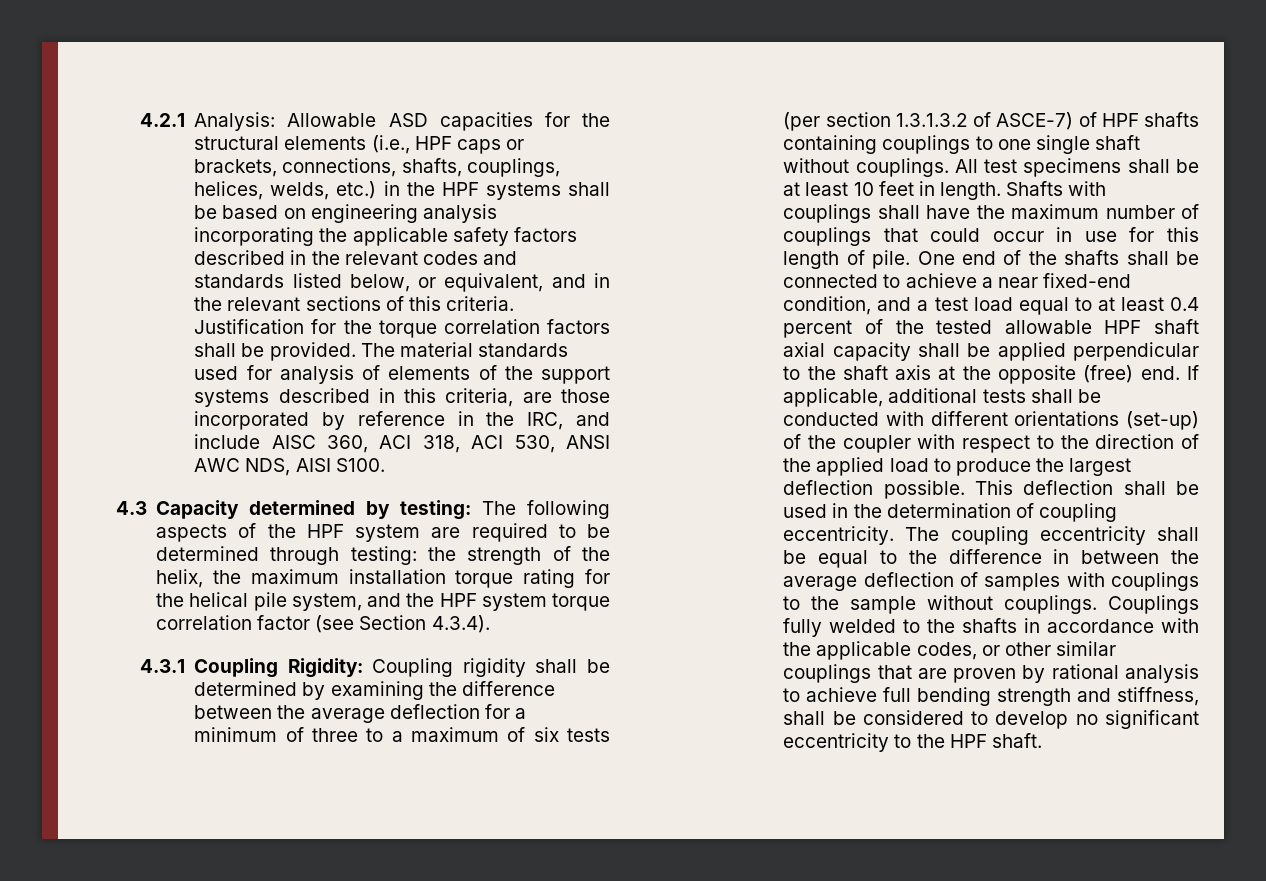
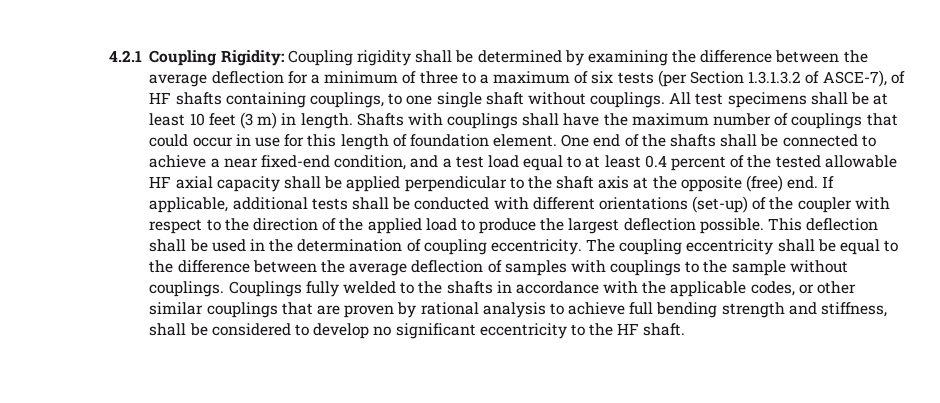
[194,112,610,131] [194,135,524,154] [194,158,560,177] [194,181,610,200] [194,204,497,223] [194,227,577,246] [194,250,517,265] [194,273,610,292] [194,296,514,311] [194,319,610,338] [194,342,568,361] [194,365,611,384] [194,388,610,407] [194,411,610,430] [194,434,610,453] [194,458,385,476] [115,500,611,520] [156,523,610,542] [156,546,610,565] [156,569,610,588] [156,592,610,611] [156,615,490,633] [139,659,185,673] Analysis: Allowable ASD capacities for the structural elements (i.e., HPF caps or brackets, connections, shafts, couplings, helices, welds, etc.) in the HPF systems shall be based on engineering analysis incorporating the applicable safety factors described in the relevant codes and standards listed below, or equivalent, and in the relevant sections of this criteria. Justification for the torque correlation factors shall be provided. The material standards used for analysis of elements of the support systems described in this criteria, are those incorporated by reference in the IRC, and include AISC 360, ACI 318, ACI 530, ANSI AWC NDS, AISI S100. // 4.3 Capacity determined by testing: The following aspects of the HPF system are required to be determined through testing: the strength of the helix, the maximum installation torque rating for the helical pile system, and the HPF system torque correlation factor (see Section 4.3.4). // 4.3.1 -> (142, 56) none
[825,112,891,127] section -> [689,71,744,84] Section
[996,112,1139,130] ASCE-7) of HPF -> [822,70,905,87] [149,92,172,104] ASCE-7), of HF
[882,135,971,154] couplings -> [309,92,384,108] couplings,
(914, 188) none -> [239,112,278,129] (3 m)
[872,250,911,269] pile. -> [409,134,558,147] foundation element.
[1104,319,1199,334] HPF shaft -> [149,176,172,188] HF
[1053,549,1070,564] in -> (250, 266) none
[949,734,987,748] HPF -> [617,323,640,335] HF

